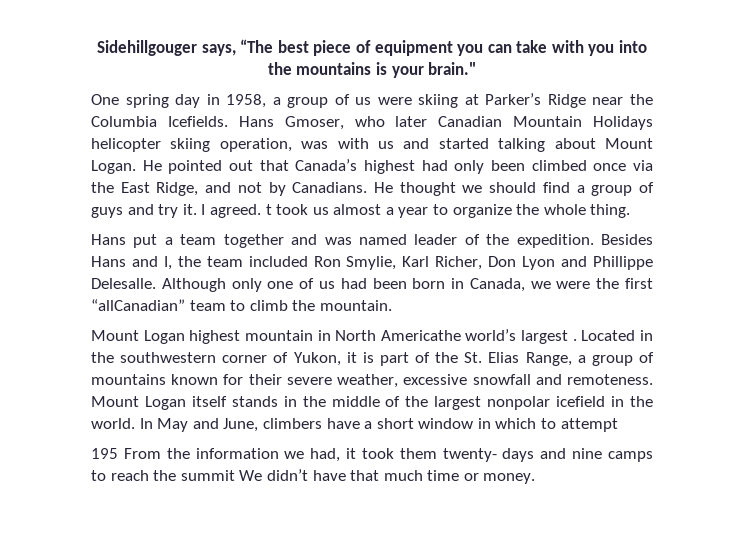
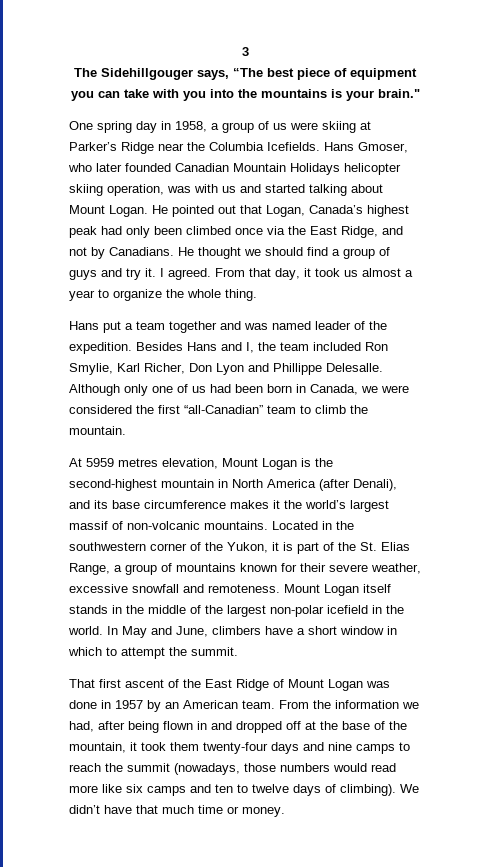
(96, 48) none -> [241,47,249,56] [74,68,97,77] 3 // The
(428, 121) none -> [125,163,171,172] founded
(289, 165) none -> [266,205,305,217] Logan,
(415, 167) none -> [69,226,97,238] peak
[265,204,272,215] t -> [215,268,311,280] From that day, it
(591, 285) none -> [69,405,132,414] considered
[91,299,185,311] “allCanadian” -> [184,405,263,414] “all-Canadian”
[91,329,577,344] Mount Logan highest mountain in North Americathe world’s largest . -> [69,458,333,470] [69,479,397,491] [69,500,389,512] [69,521,268,530] At 5959 metres elevation, Mount Logan is the second-highest mountain in North America (after Denali), and its base circumference makes it the world’s largest massif of non-volcanic mountains.
(289, 357) none -> [205,542,223,551] the
[487,396,551,410] nonpolar -> [270,605,324,617] non-polar
[91,448,118,459] // 195 -> [169,647,238,656] [69,679,390,691] [69,700,275,712] the summit. // That first ascent of the East Ridge of Mount Logan was done in 1957 by an American team.
(341, 455) none -> [98,721,407,733] [69,742,126,753] after being flown in and dropped off at the base of the mountain,
[442,448,497,462] twenty- -> [203,742,268,754] twenty-four
(235, 475) none -> [174,763,396,775] [69,784,396,796] (nowadays, those numbers would read more like six camps and ten to twelve days of climbing).

